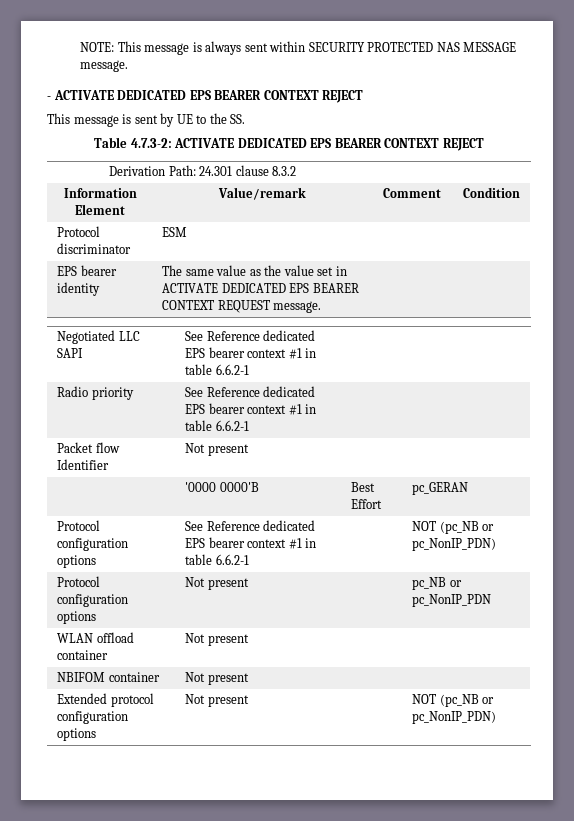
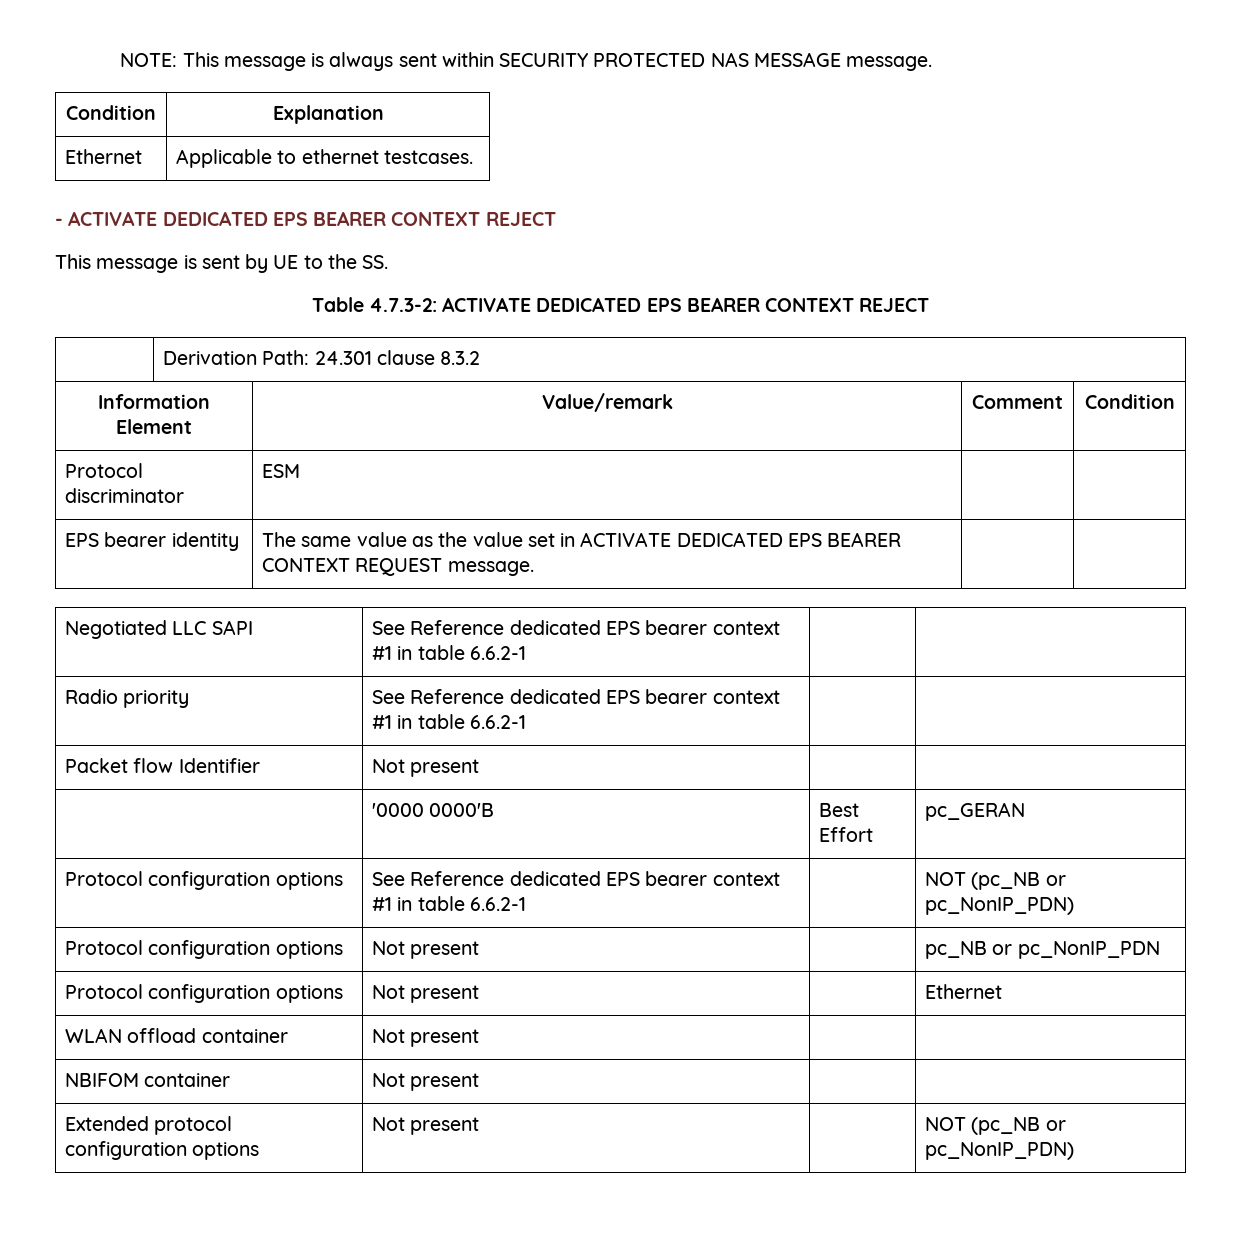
(129, 66) none -> [66,105,156,120] [272,105,384,124] [65,149,143,164] [176,149,473,168] // Condition | Explanation // Ethernet | Applicable to ethernet testcases.
(492, 600) none -> [65,984,343,1003] [372,985,480,1003] [925,984,1003,999] // Protocol configuration options | Not present | | Ethernet

